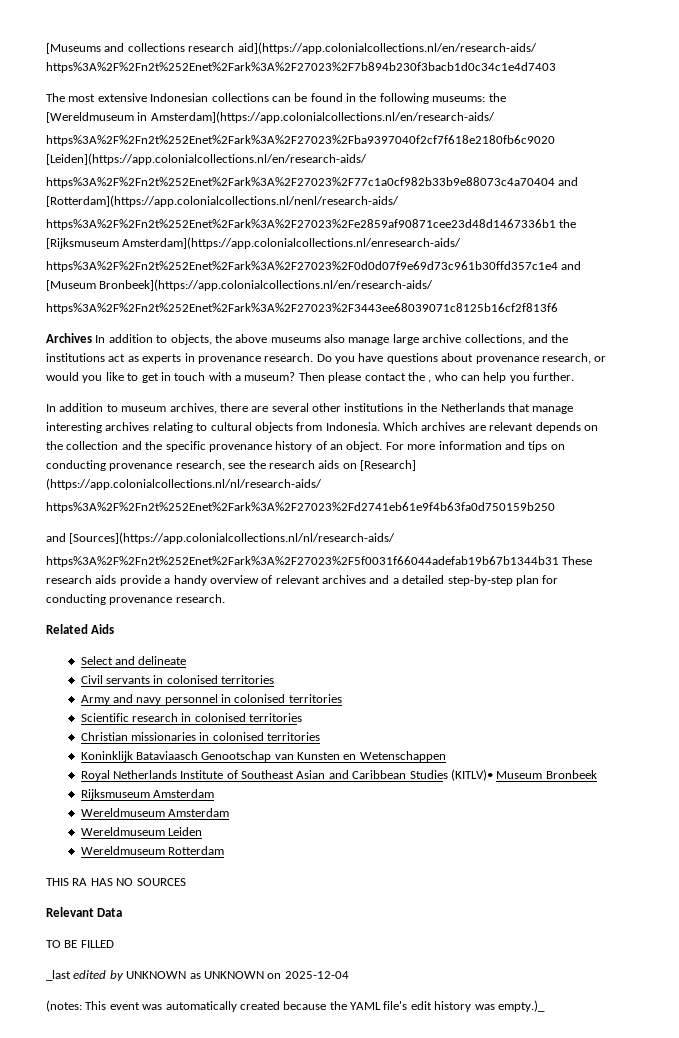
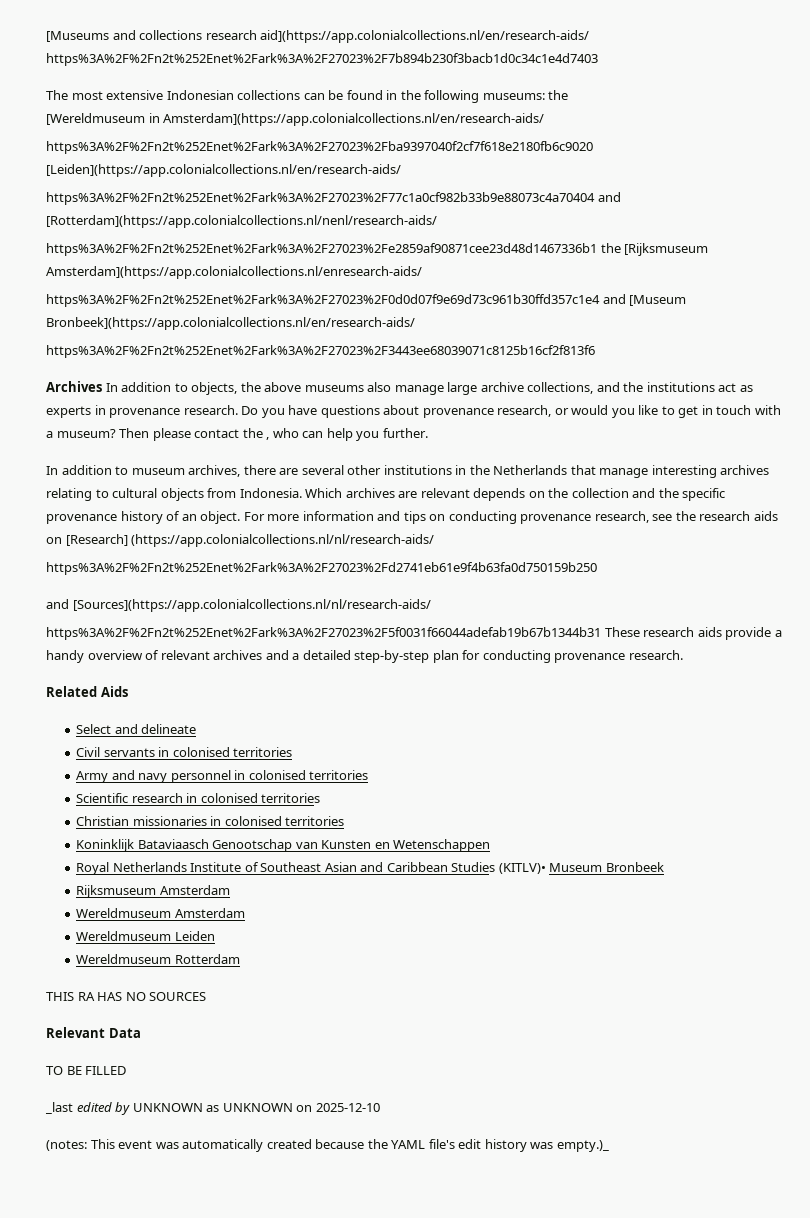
[284,971,349,979] 2025-12-04 -> [315,1103,380,1112] 2025-12-10

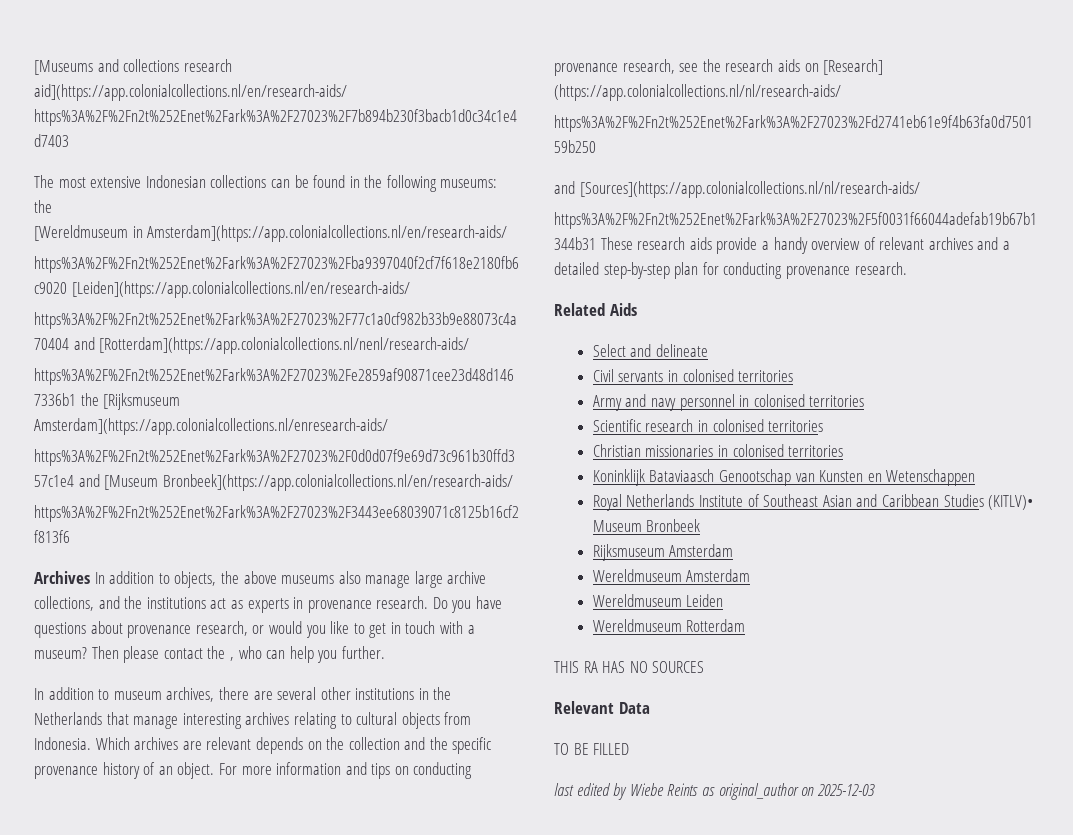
[45,1102,73,1114] _last -> [554,783,574,796] last
[132,1103,380,1112] [46,1139,609,1152] UNKNOWN as UNKNOWN on 2025-12-10 // (notes: This event was automatically created because the YAML file's edit history was empty.)_ -> [629,783,875,800] Wiebe Reints as original_author on 2025-12-03

